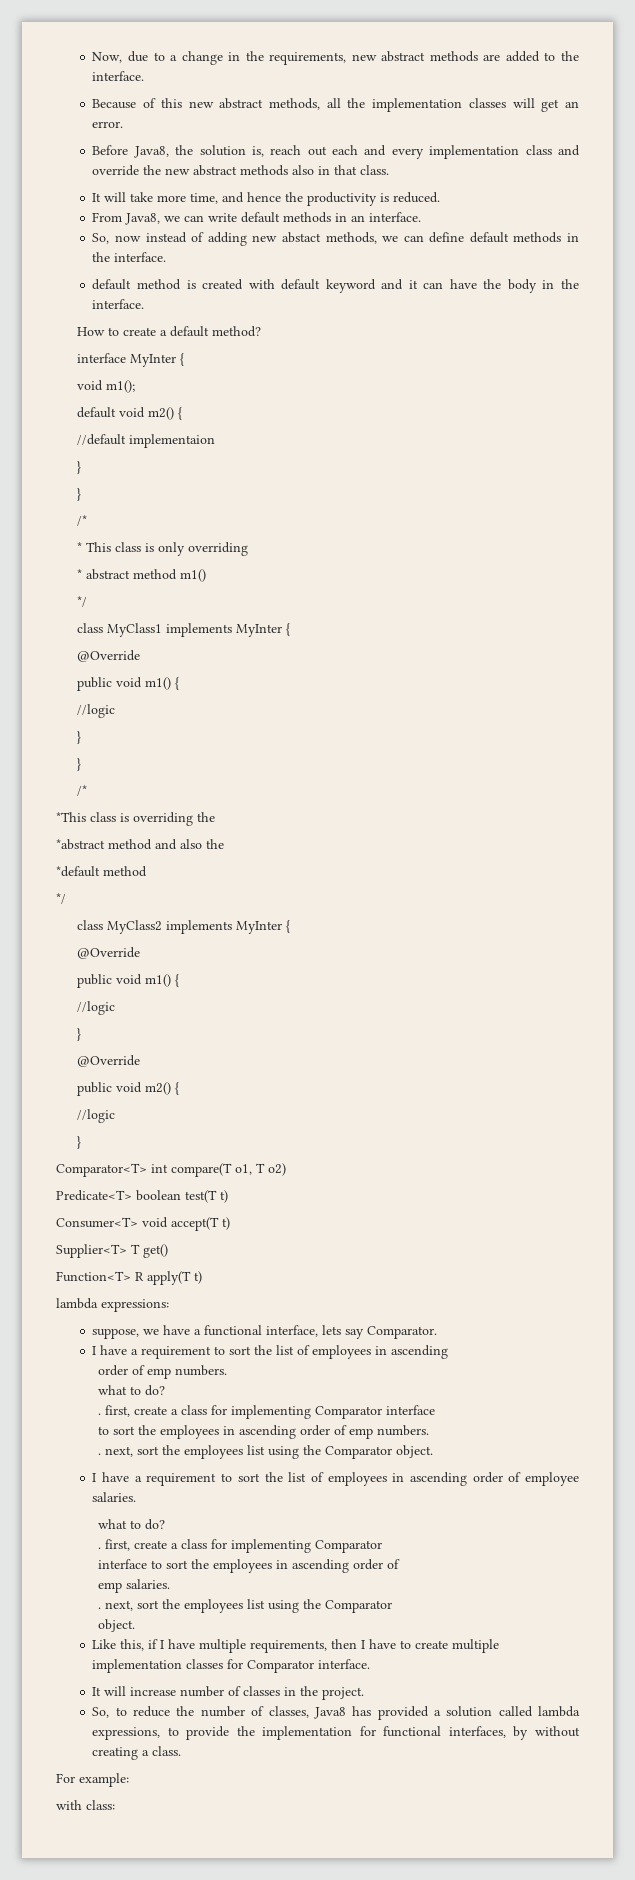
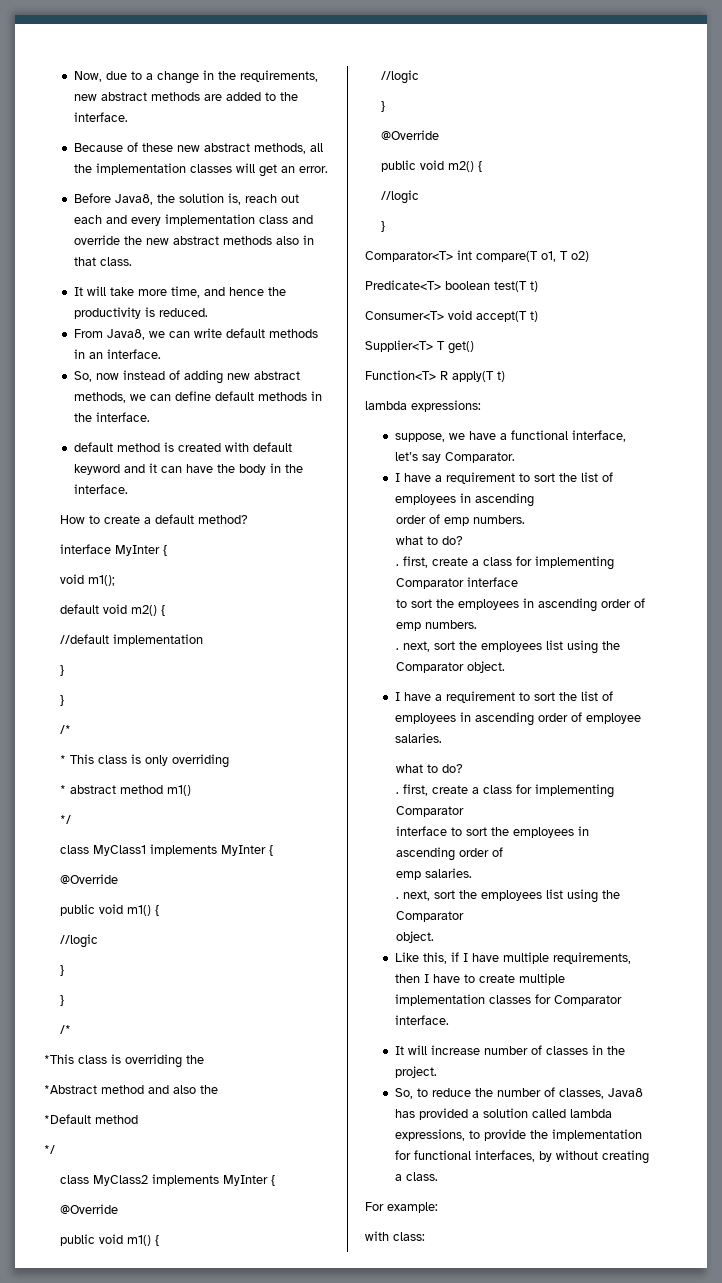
[160,98,182,108] this -> [141,143,173,152] these
[281,232,321,243] abstact -> [253,371,300,380] abstract
[129,434,216,448] implementaion -> [112,634,203,646] implementation
[56,839,105,850] *abstract -> [44,1085,97,1094] *Abstract
[56,866,100,877] *default -> [44,1114,91,1124] *Default
[322,1325,342,1335] lets -> [394,452,418,461] let’s

